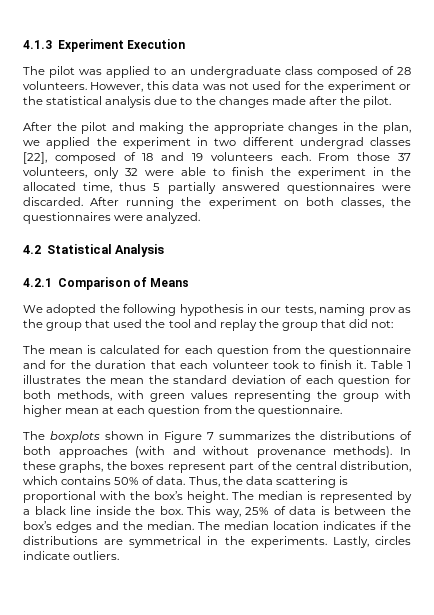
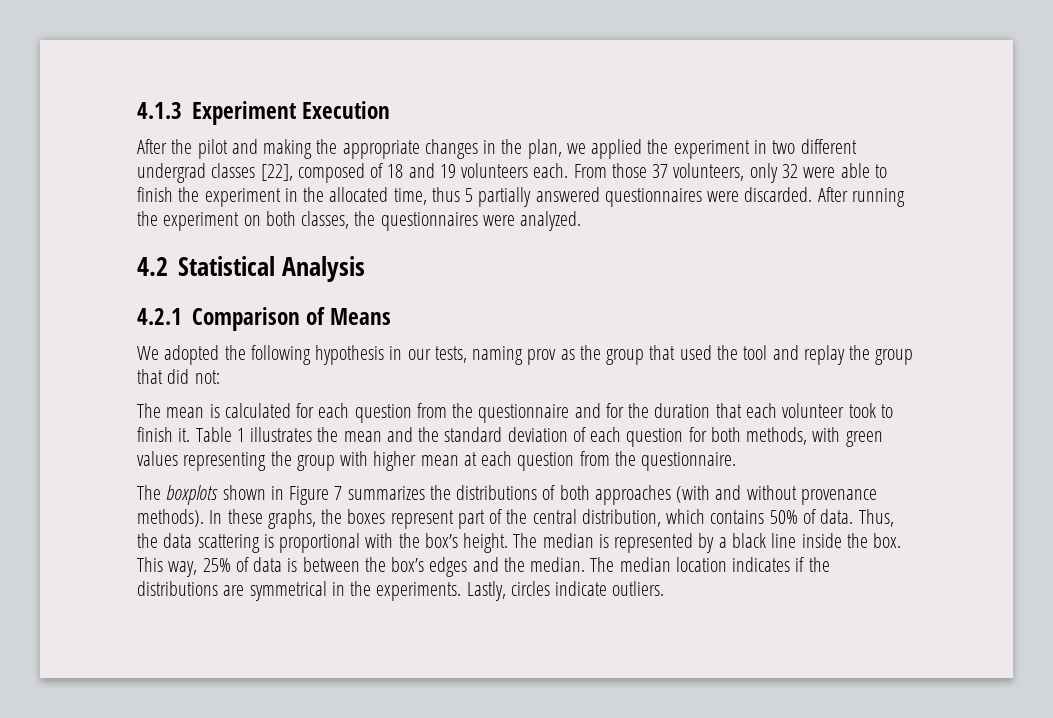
[23,66,412,78] [23,81,411,93] [23,96,392,108] // The pilot was applied to an undergraduate class composed of 28 volunteers. However, this data was not used for the experiment or the statistical analysis due to the changes made after the pilot. -> (390, 110) none
(145, 381) none -> [386,427,413,442] and

